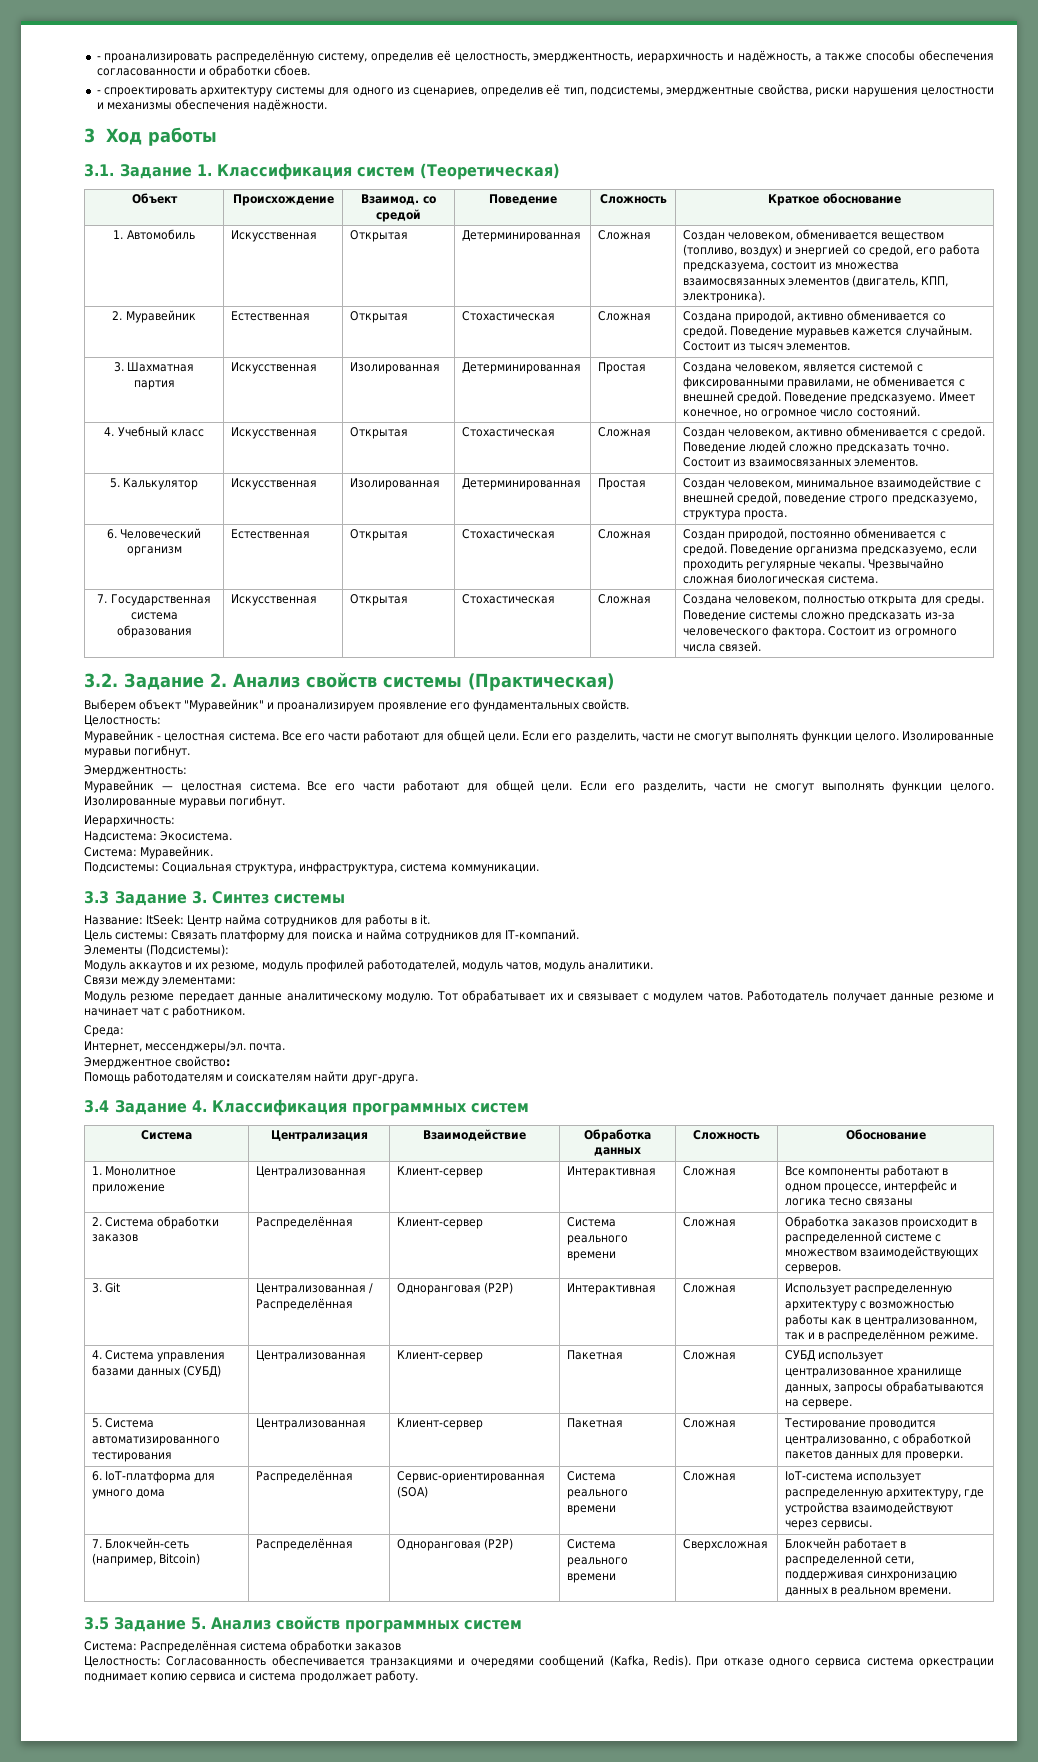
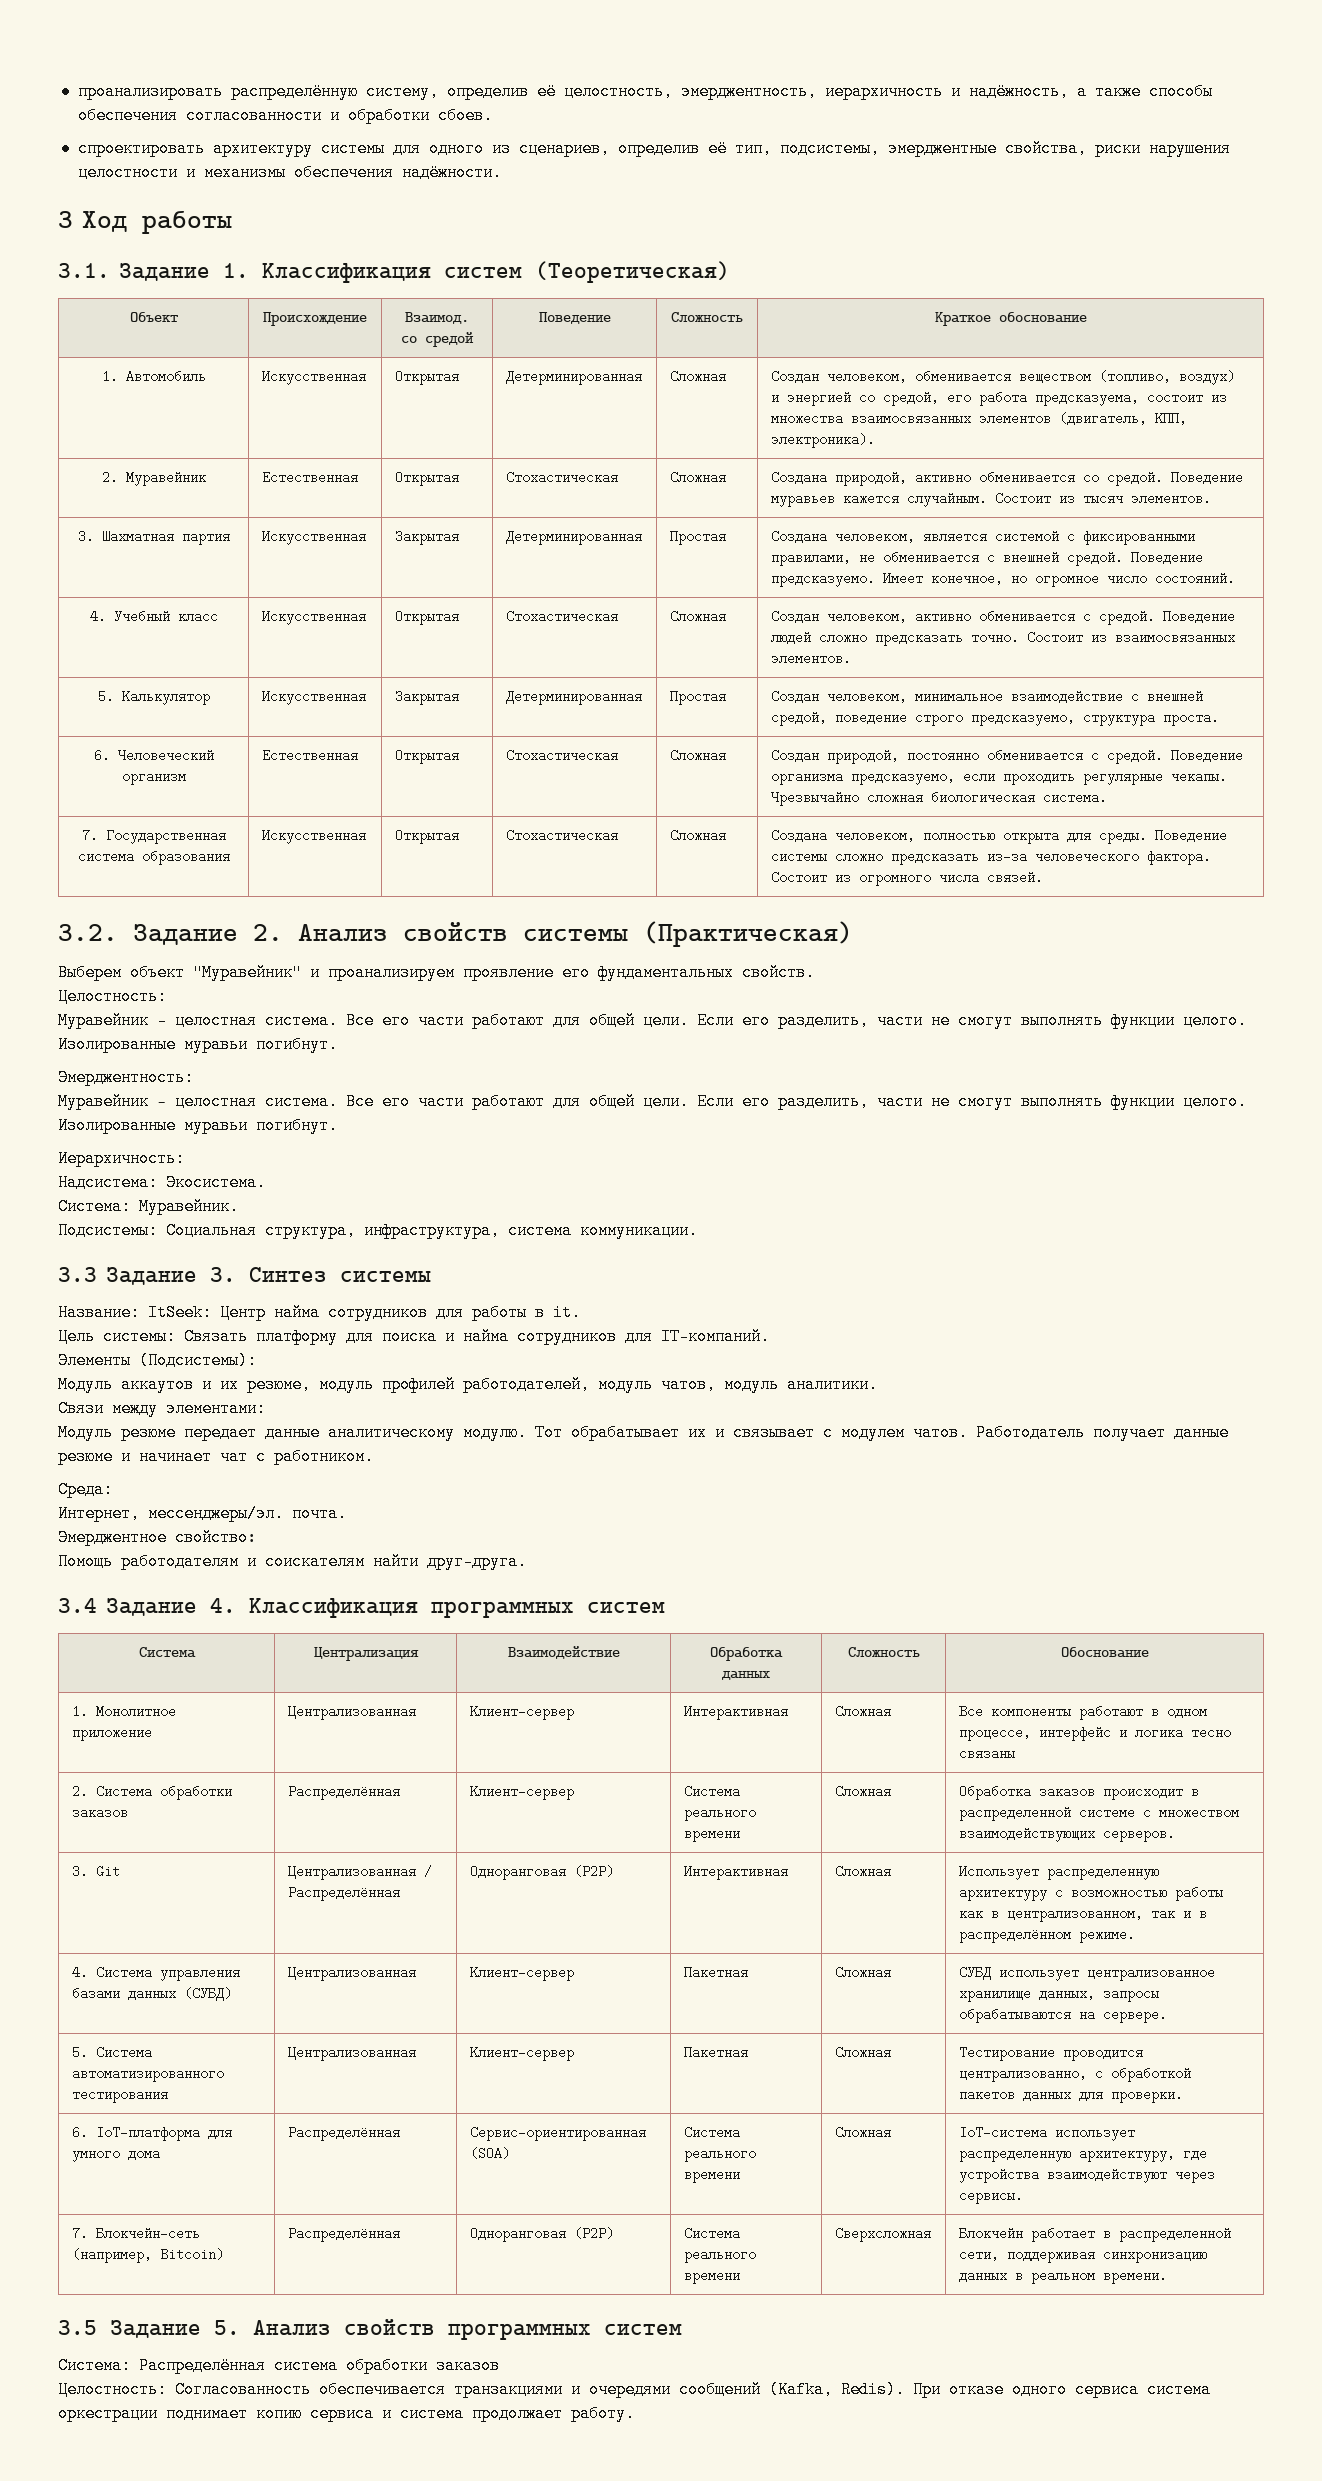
[96,56,101,60] - -> (77, 92) none
[96,90,101,94] - -> (493, 115) none
[350,362,441,374] Изолированная -> [394,528,459,545] Закрытая
[350,478,441,490] Изолированная -> [394,688,459,705] Закрытая

